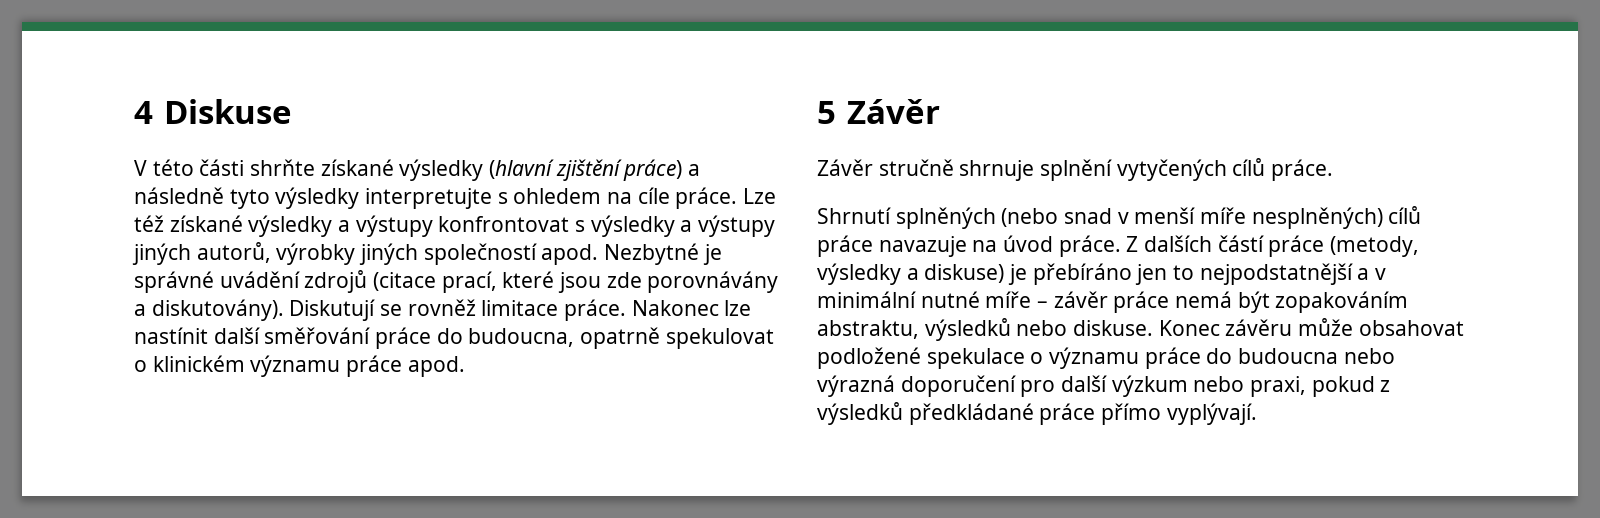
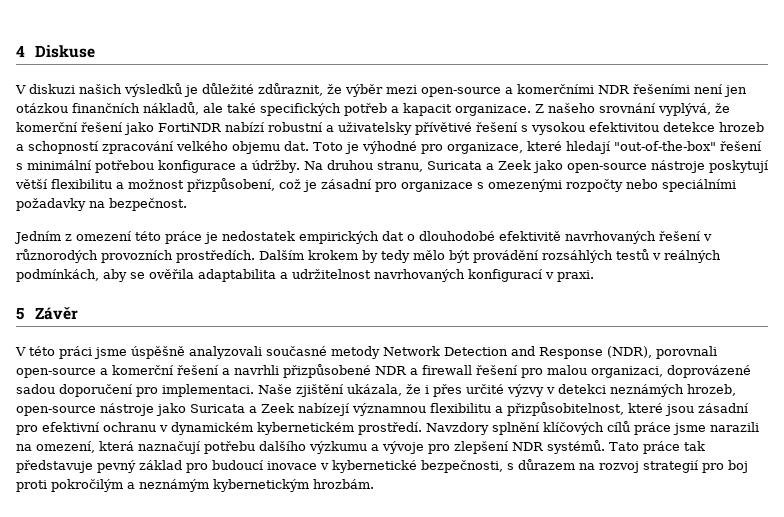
[152,159,701,181] [134,187,777,209] [134,215,776,237] [132,242,722,265] [134,270,779,293] [134,299,752,321] [134,327,774,349] [134,355,465,377] [817,99,940,124] [817,158,1334,181] [817,206,1422,229] [817,235,1420,257] [817,263,1387,285] [817,291,1409,313] [817,318,1464,341] [817,347,1395,369] [817,375,1391,397] [817,402,1257,425] této části shrňte získané výsledky (hlavní zjištění práce) a následně tyto výsledky interpretujte s ohledem na cíle práce. Lze též získané výsledky a výstupy konfrontovat s výsledky a výstupy jiných autorů, výrobky jiných společností apod. Nezbytné je správné uvádění zdrojů (citace prací, které jsou zde porovnávány a diskutovány). Diskutují se rovněž limitace práce. Nakonec lze nastínit další směřování práce do budoucna, opatrně spekulovat o klinickém významu práce apod. // 5 Závěr // Závěr stručně shrnuje splnění vytyčených cílů práce. // Shrnutí splněných (nebo snad v menší míře nesplněných) cílů práce navazuje na úvod práce. Z dalších částí práce (metody, výsledky a diskuse) je přebíráno jen to nejpodstatnější a v minimální nutné míře – závěr práce nemá být zopakováním abstraktu, výsledků nebo diskuse. Konec závěru může obsahovat podložené spekulace o významu práce do budoucna nebo výrazná doporučení pro další výzkum nebo praxi, pokud z výsledků předkládané práce přímo vyplývají. -> [29,83,747,97] [16,102,730,116] [16,122,764,135] [16,141,762,154] [16,160,769,173] [15,178,736,192] [16,198,187,211] [14,231,712,244] [16,249,721,263] [16,269,594,282] [16,307,78,320] [15,346,717,359] [16,364,751,378] [16,384,736,397] [16,402,749,416] [16,421,759,435] [16,440,705,454] [16,459,748,473] [16,479,374,492] diskuzi našich výsledků je důležité zdůraznit, že výběr mezi open-source a komerčními NDR řešeními není jen otázkou finančních nákladů, ale také specifických potřeb a kapacit organizace. Z našeho srovnání vyplývá, že komerční řešení jako FortiNDR nabízí robustní a uživatelsky přívětivé řešení s vysokou efektivitou detekce hrozeb a schopností zpracování velkého objemu dat. Toto je výhodné pro organizace, které hledají "out-of-the-box" řešení s minimální potřebou konfigurace a údržby. Na druhou stranu, Suricata a Zeek jako open-source nástroje poskytují větší flexibilitu a možnost přizpůsobení, což je zásadní pro organizace s omezenými rozpočty nebo speciálními požadavky na bezpečnost. // Jedním z omezení této práce je nedostatek empirických dat o dlouhodobé efektivitě navrhovaných řešení v různorodých provozních prostředích. Dalším krokem by tedy mělo být provádění rozsáhlých testů v reálných podmínkách, aby se ověřila adaptabilita a udržitelnost navrhovaných konfigurací v praxi. // 5 Závěr // V této práci jsme úspěšně analyzovali současné metody Network Detection and Response (NDR), porovnali open-source a komerční řešení a navrhli přizpůsobené NDR a firewall řešení pro malou organizaci, doprovázené sadou doporučení pro implementaci. Naše zjištění ukázala, že i přes určité výzvy v detekci neznámých hrozeb, open-source nástroje jako Suricata a Zeek nabízejí významnou flexibilitu a přizpůsobitelnost, které jsou zásadní pro efektivní ochranu v dynamickém kybernetickém prostředí. Navzdory splnění klíčových cílů práce jsme narazili na omezení, která naznačují potřebu dalšího výzkumu a vývoje pro zlepšení NDR systémů. Tato práce tak představuje pevný základ pro budoucí inovace v kybernetické bezpečnosti, s důrazem na rozvoj strategií pro boj proti pokročilým a neznámým kybernetickým hrozbám.

